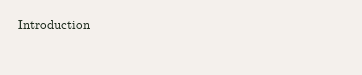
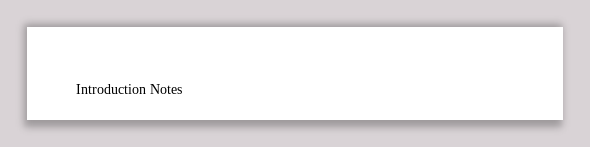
(90, 24) none -> [150,84,182,94] Notes

